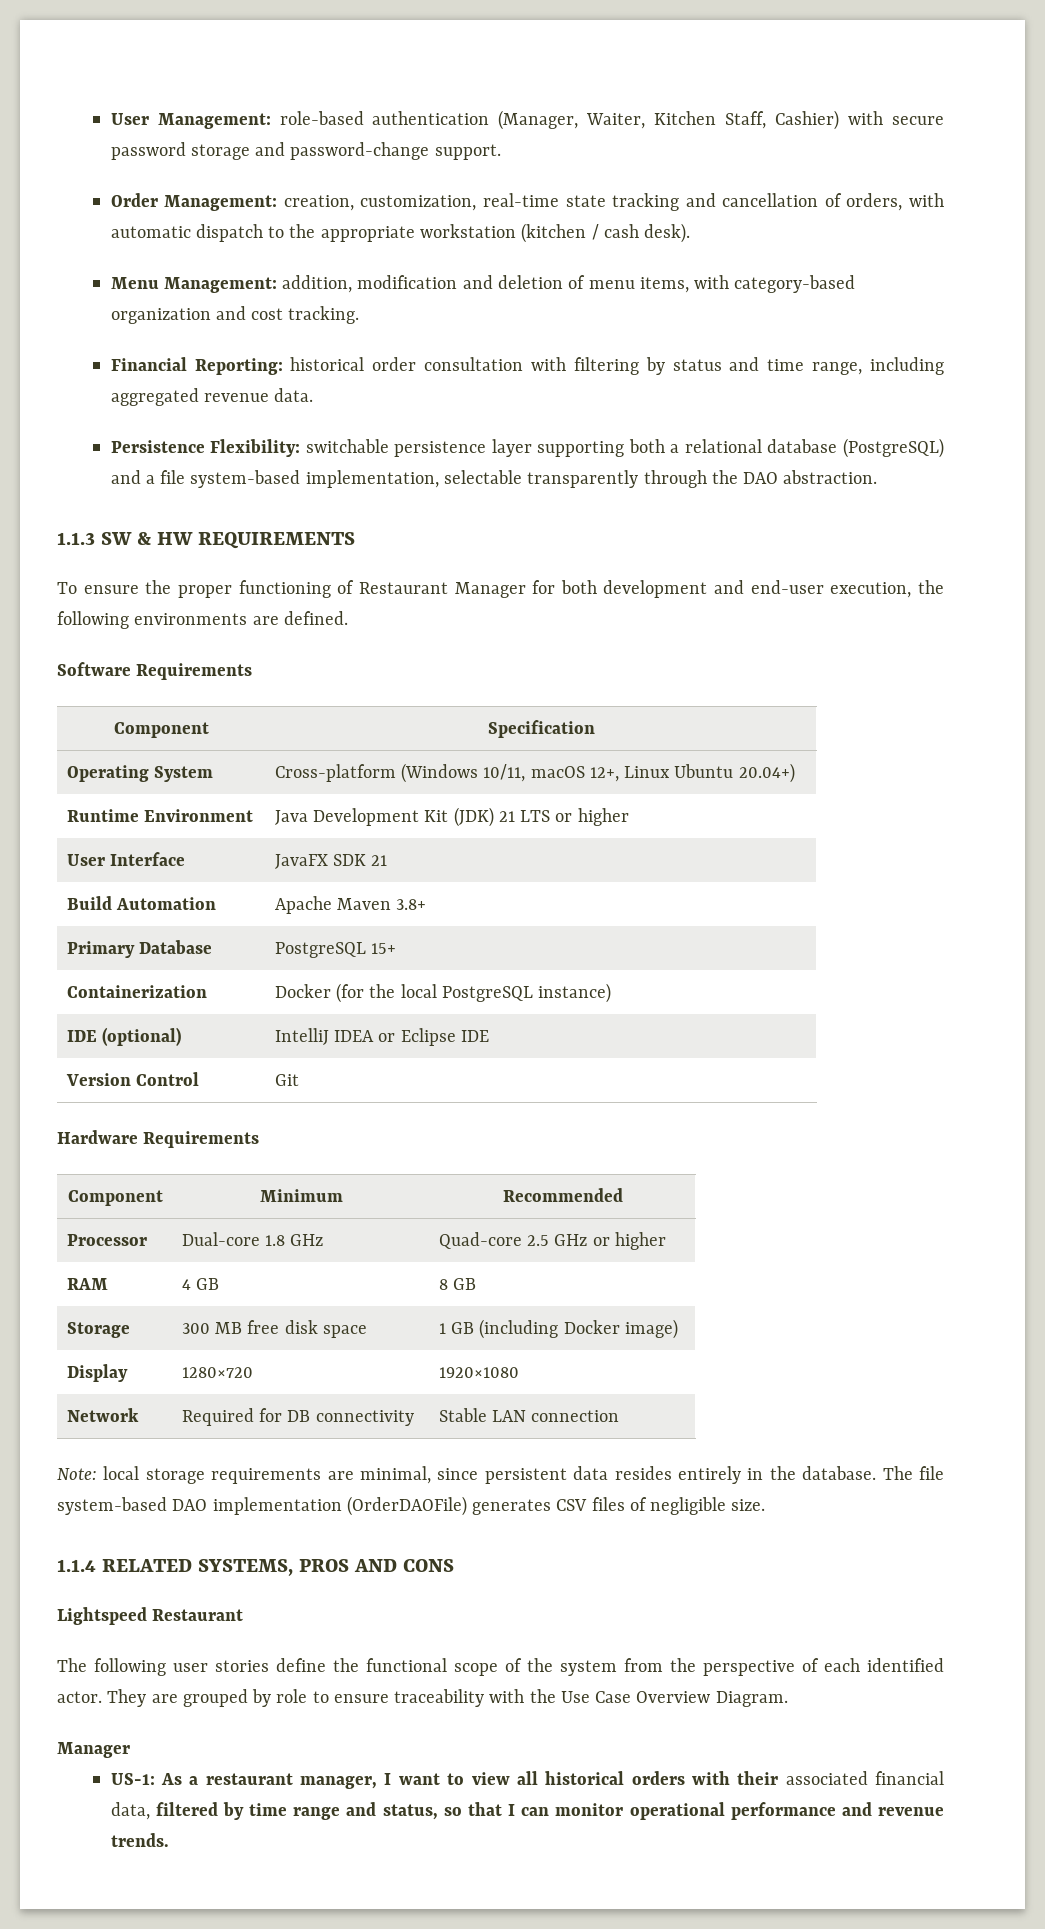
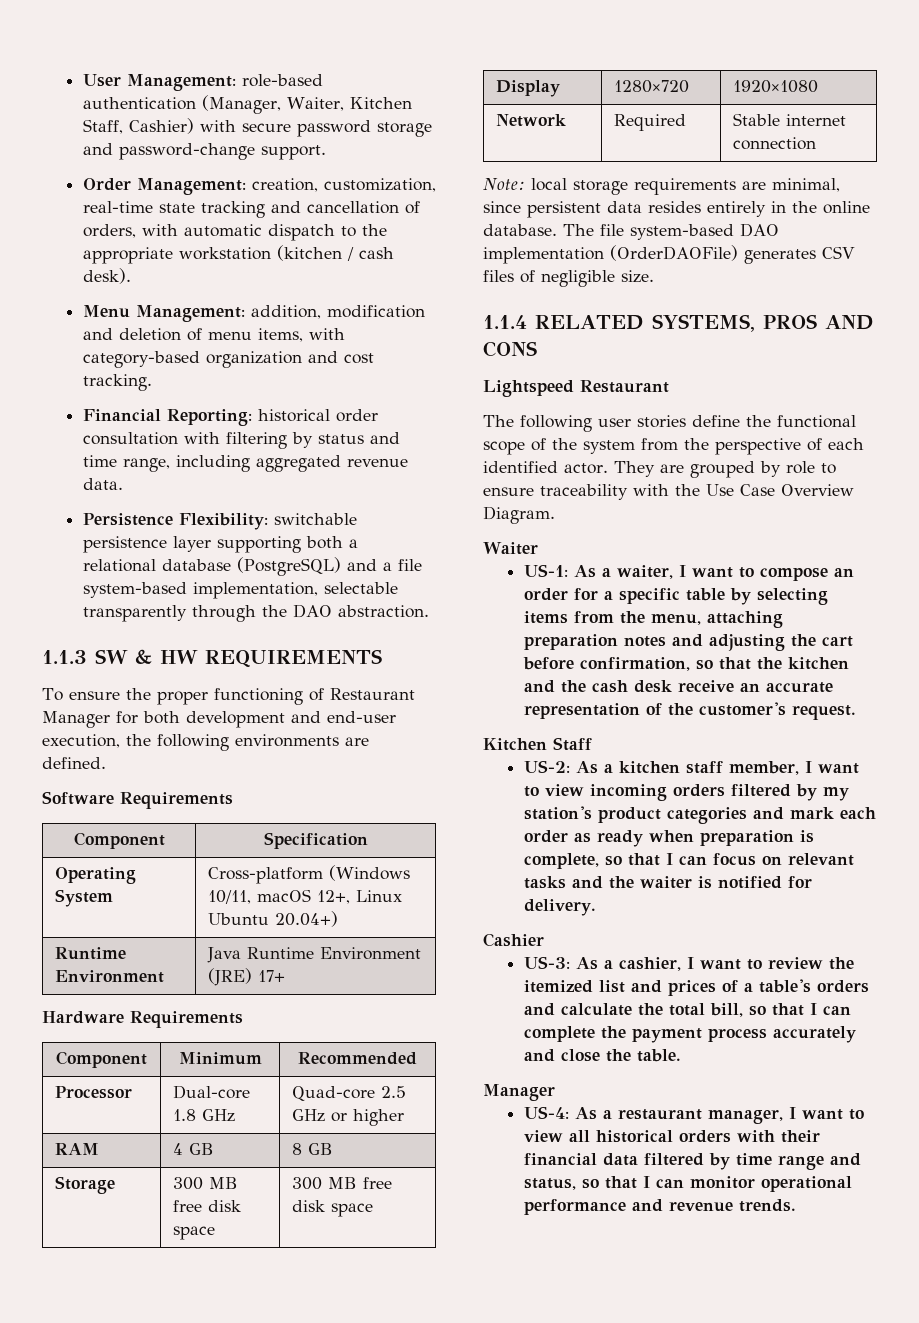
[313,807,629,827] [66,852,186,866] [274,854,388,869] [66,896,217,910] [274,896,427,914] [66,940,213,958] [274,942,397,958] [66,985,207,998] [274,983,612,1003] [66,1027,182,1046] [274,1028,489,1046] [65,1072,200,1086] [274,1074,299,1086] Development Kit (JDK) 21 LTS or higher // User Interface | JavaFX SDK 21 // Build Automation | Apache Maven 3.8+ // Primary Database | PostgreSQL 15+ // Containerization | Docker (for the local PostgreSQL instance) // IDE (optional) | IntelliJ IDEA or Eclipse IDE // Version Control | Git -> [247,947,422,960] [208,968,286,986] Runtime Environment (JRE) 17+
[438,1319,678,1339] 1 GB (including Docker image) -> [292,1177,393,1190] [292,1200,374,1217] 300 MB free disk space
[259,1408,414,1426] for DB connectivity -> (687, 122) none
[492,1410,527,1422] LAN -> [786,114,847,126] internet
(796, 1473) none -> [823,201,870,214] online
(788, 1699) none -> [483,542,538,555] [523,564,854,581] [523,588,828,605] [523,611,783,628] [523,634,853,651] [522,657,849,671] [523,680,833,693] [523,702,856,720] [483,737,592,751] [523,760,859,775] [523,784,849,801] [523,806,876,824] [523,830,814,847] [523,853,854,869] [523,876,812,889] [523,899,596,916] [483,933,544,947] [523,956,854,971] [523,979,869,996] [523,1003,851,1017] [523,1026,856,1043] [523,1049,681,1062] // Waiter // US-1: As a waiter, I want to compose an order for a specific table by selecting items from the menu, attaching preparation notes and adjusting the cart before confirmation, so that the kitchen and the cash desk receive an accurate representation of the customer's request. // Kitchen Staff // US-2: As a kitchen staff member, I want to view incoming orders filtered by my station's product categories and mark each order as ready when preparation is complete, so that I can focus on relevant tasks and the waiter is notified for delivery. // Cashier // US-3: As a cashier, I want to review the itemized list and prices of a table's orders and calculate the total bill, so that I can complete the payment process accurately and close the table.
[110,1773,155,1785] US-1: -> [523,1106,569,1119] US-4:
[785,1771,944,1785] [110,1802,150,1820] associated financial data, -> [523,1153,638,1166] financial data

